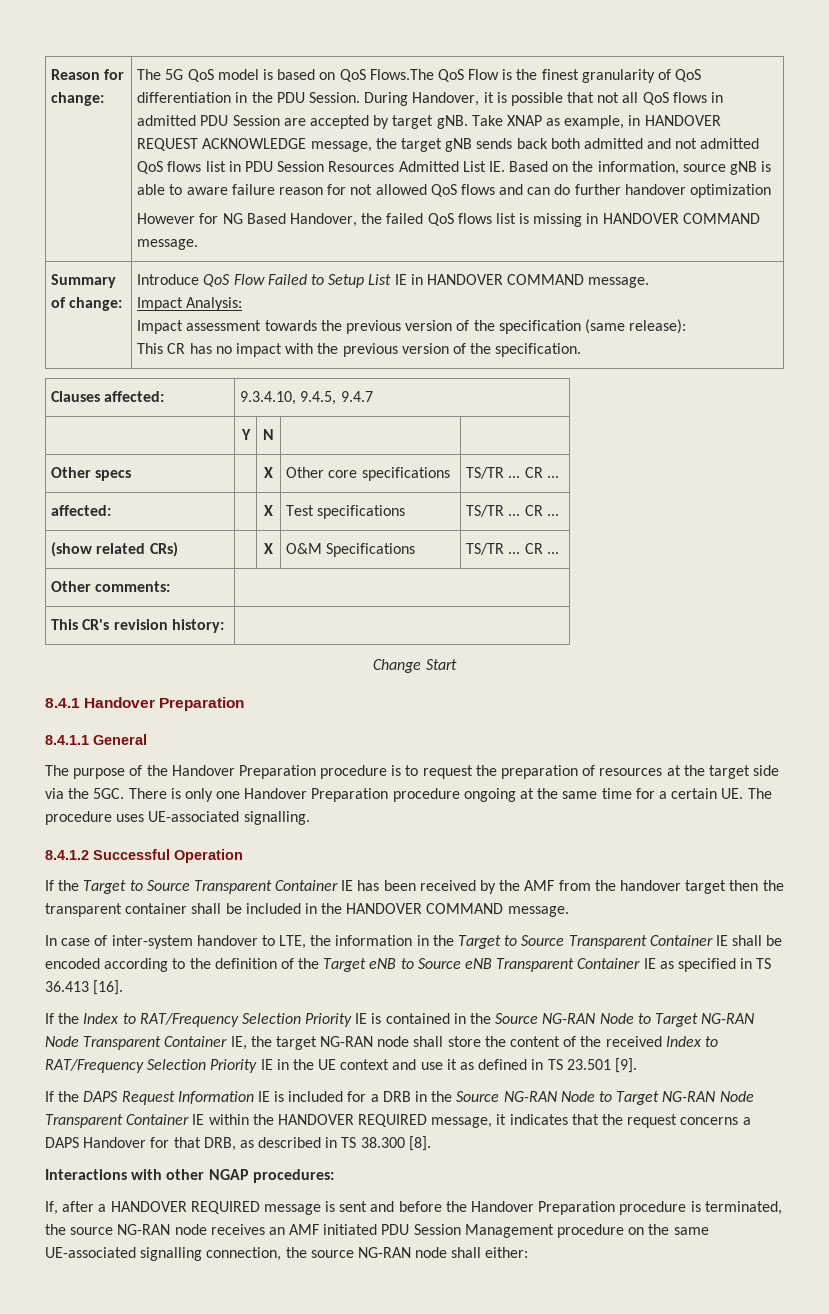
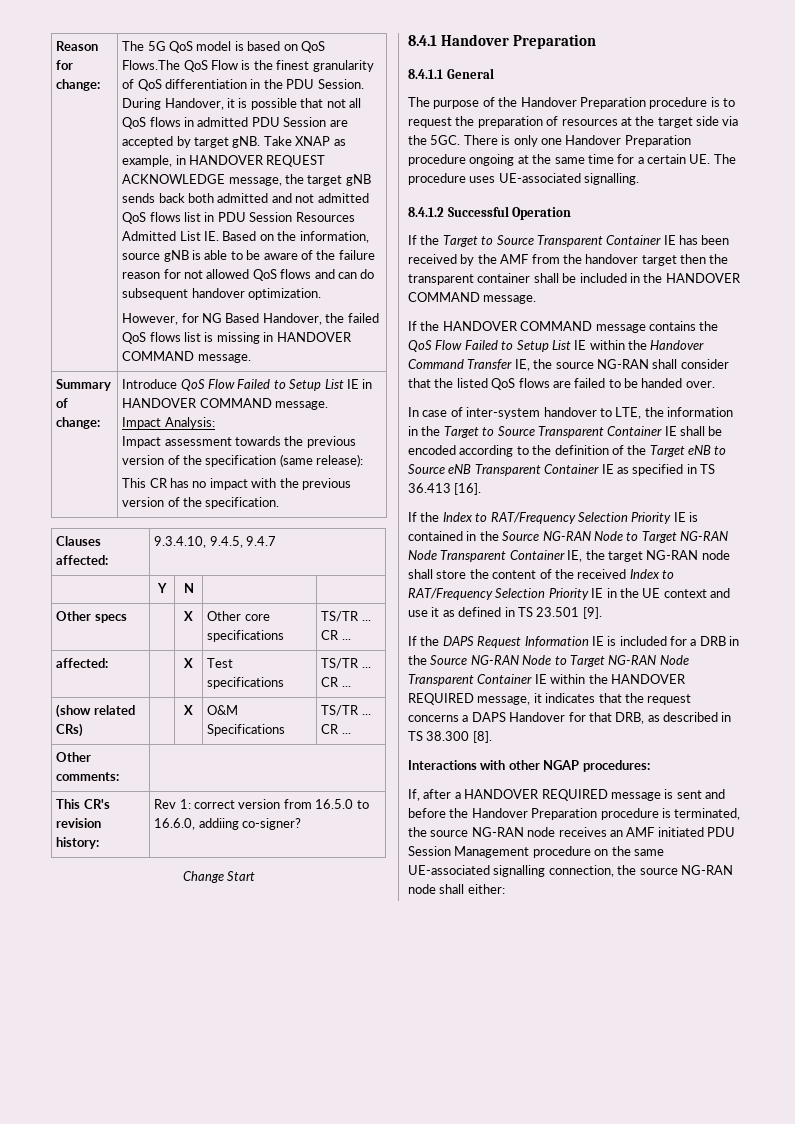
[186,187,228,195] aware -> [246,250,336,260] be aware of the
[574,184,772,198] [137,213,196,224] further handover optimization // However -> [122,288,322,300] [122,313,179,325] subsequent handover optimization. // However,
(224, 626) none -> [154,799,369,809] [154,818,302,830] Rev 1: correct version from 16.5.0 to 16.6.0, addiing co-signer?
(569, 911) none -> [408,321,719,333] [408,340,705,352] [408,359,729,371] [408,378,715,390] // If the HANDOVER COMMAND message contains the QoS Flow Failed to Setup List IE within the Handover Command Transfer IE, the source NG-RAN shall consider that the listed QoS flows are failed to be handed over.

